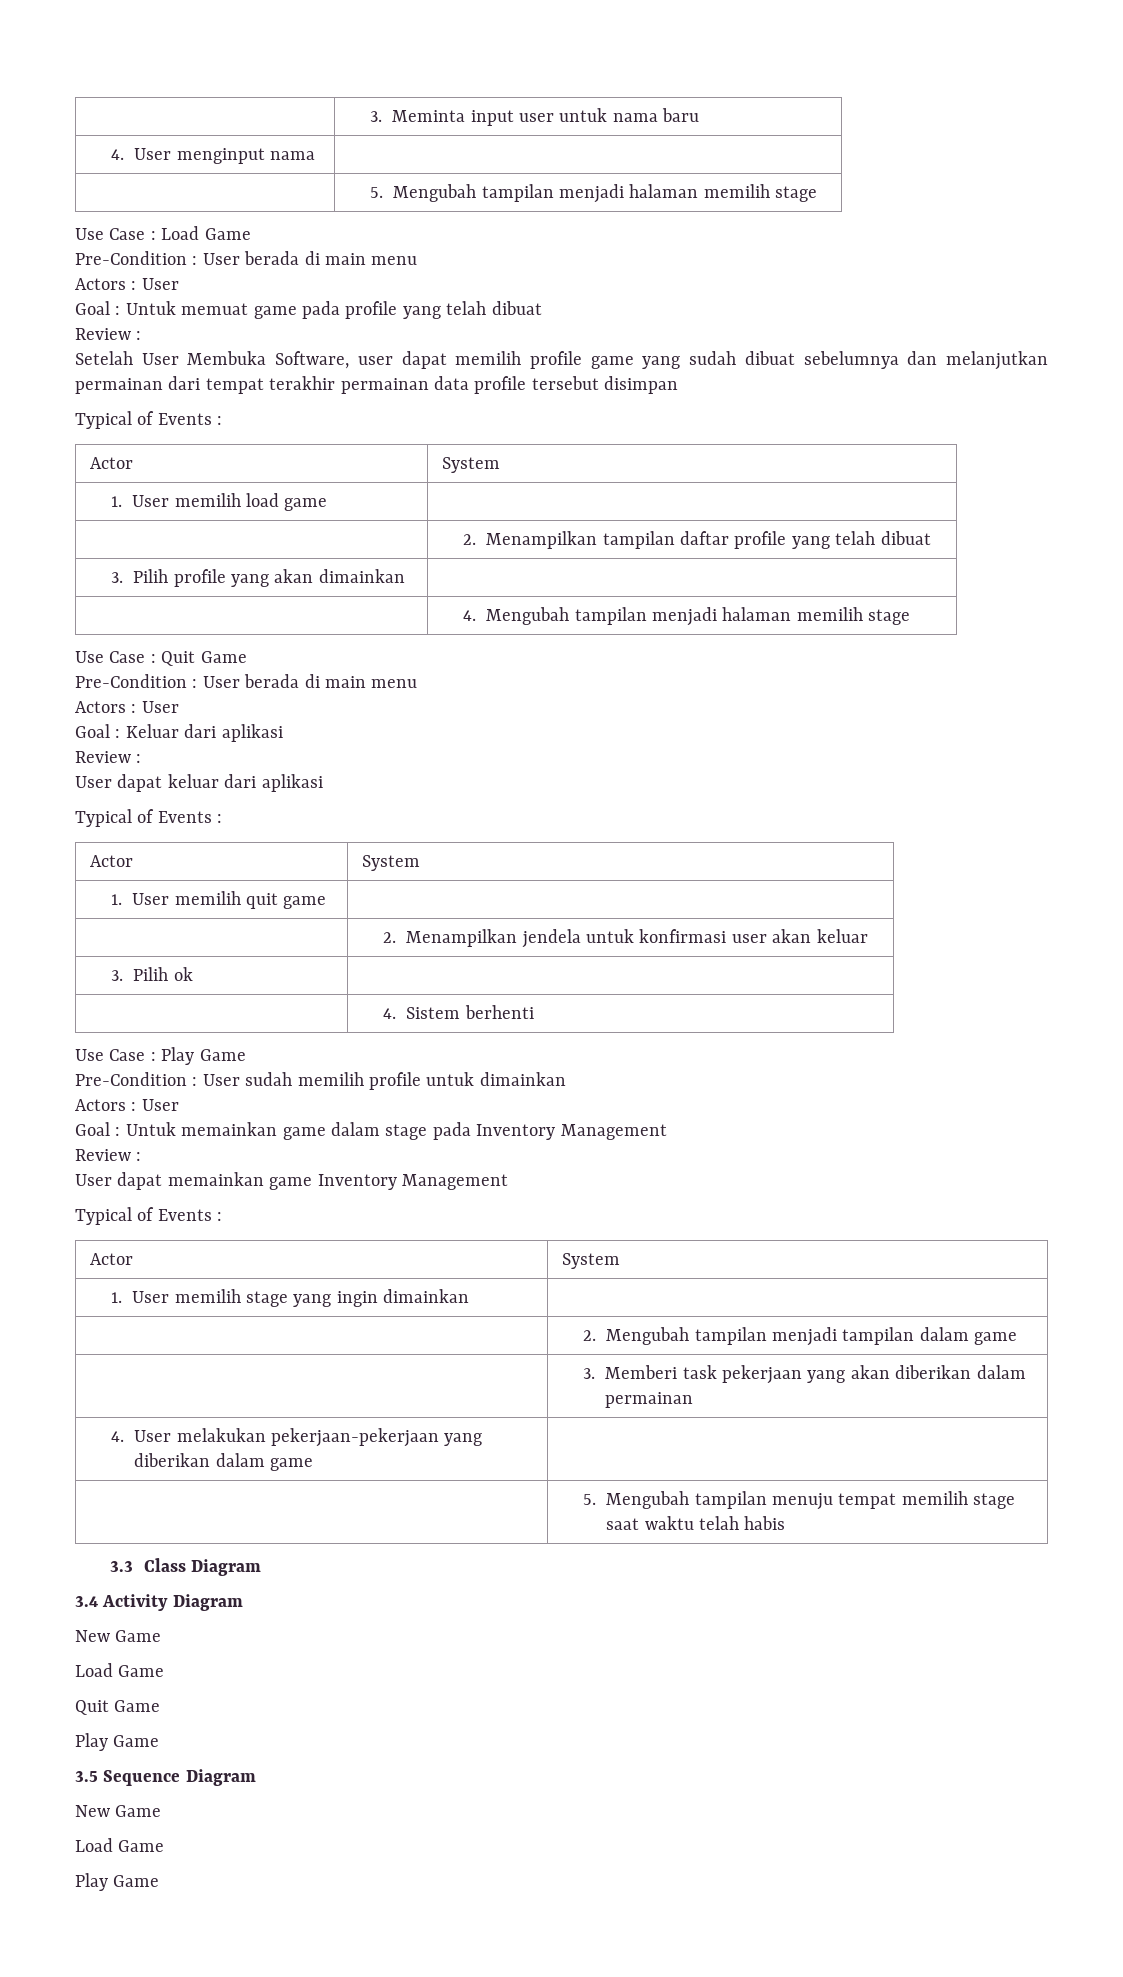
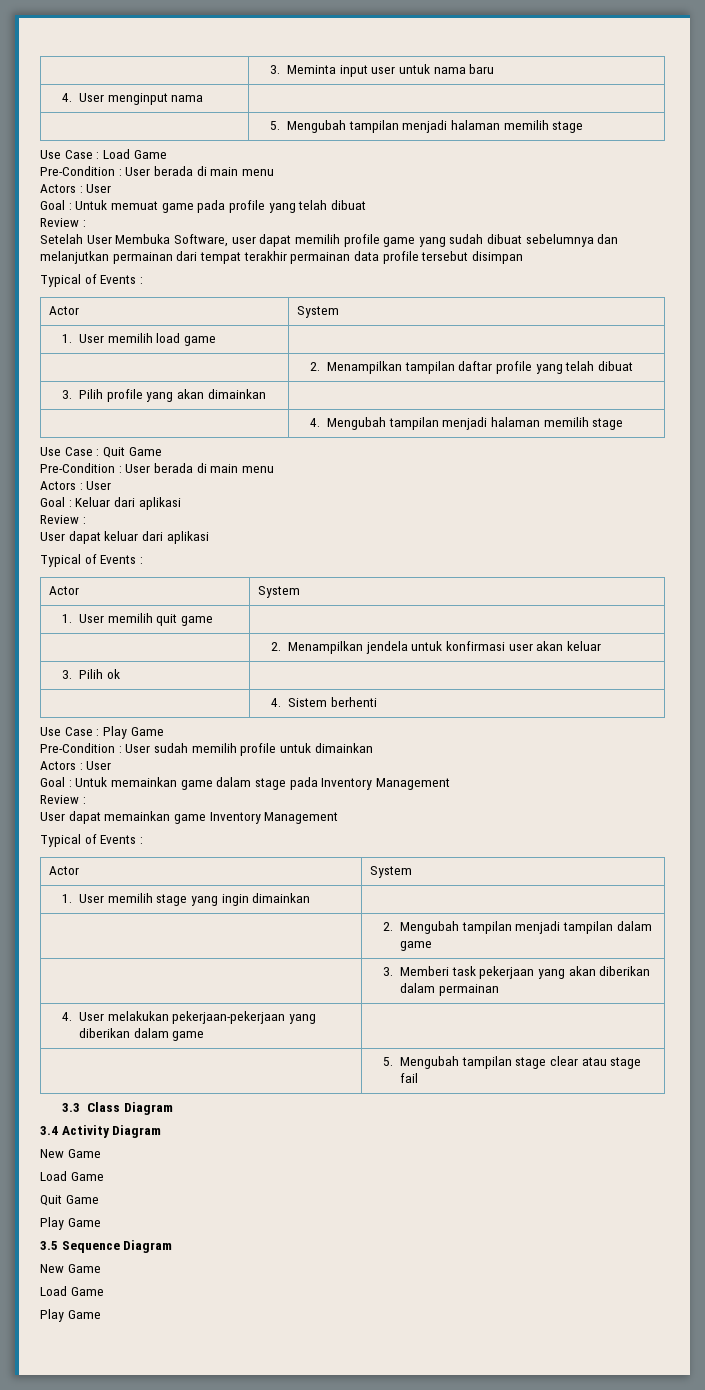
[771,1491,1016,1510] [606,1516,786,1530] menuju tempat memilih stage saat waktu telah habis -> [515,1056,642,1069] [400,1073,419,1083] stage clear atau stage fail

